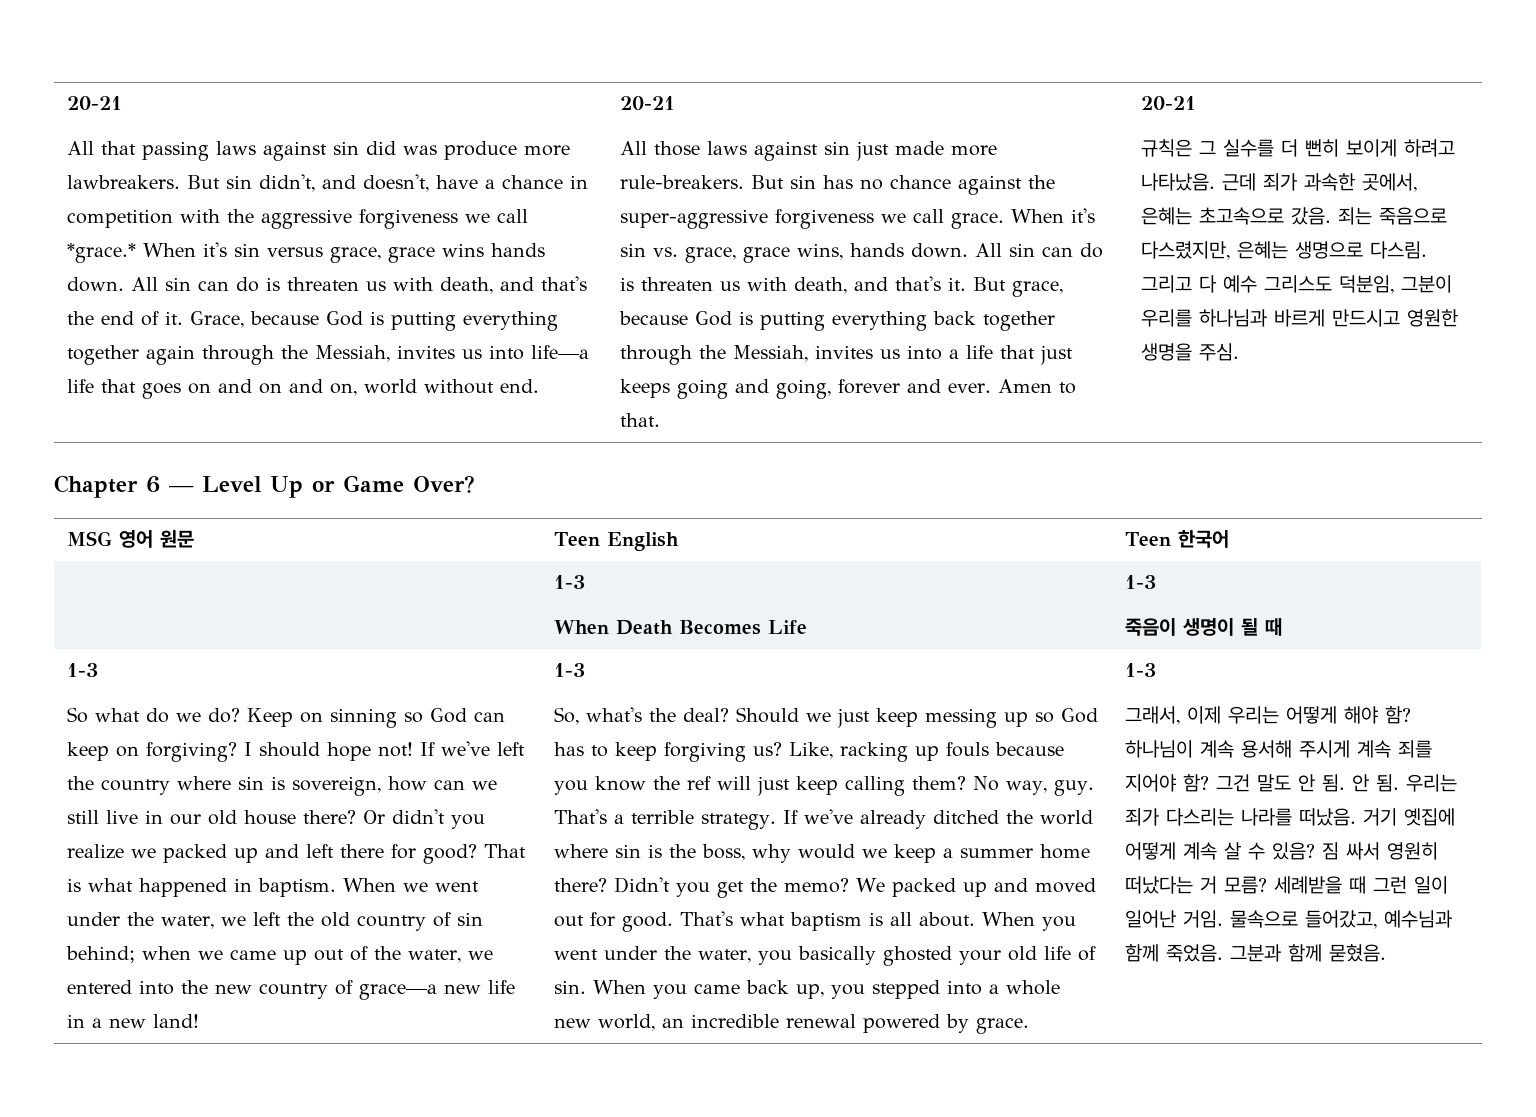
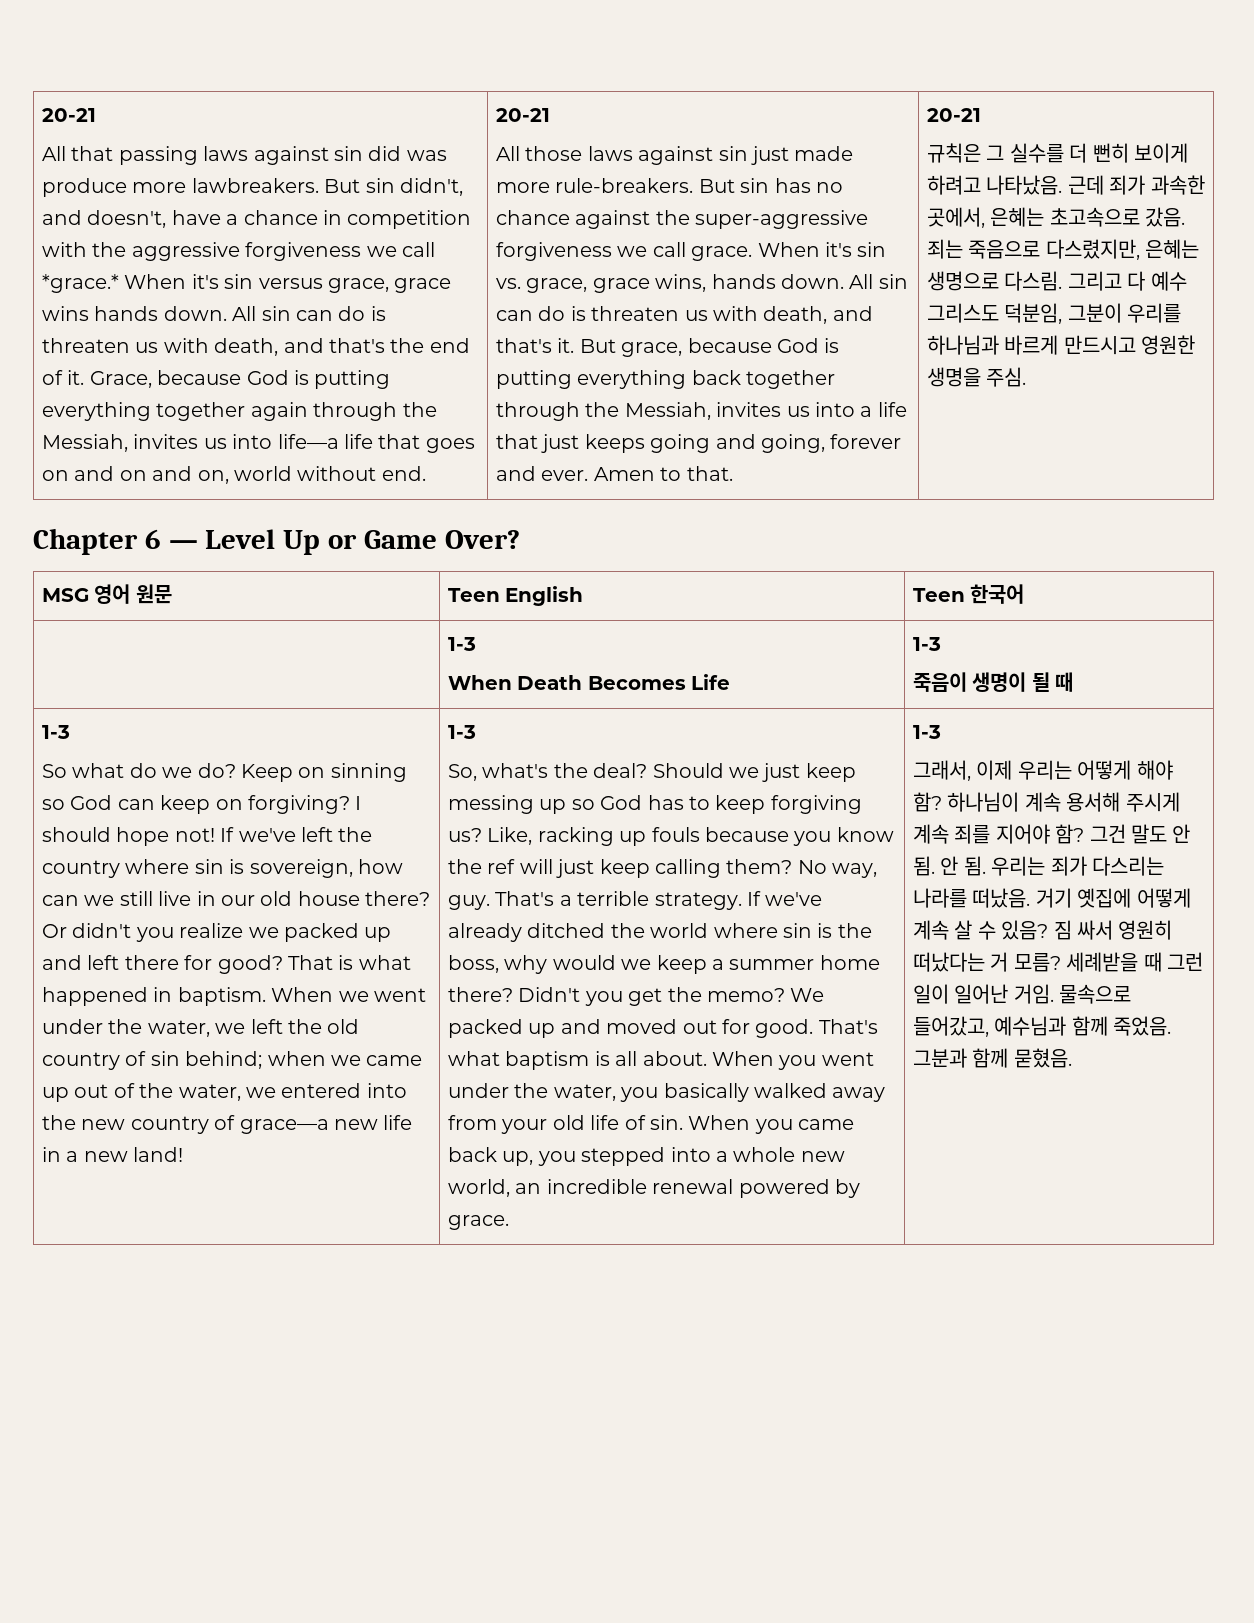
[883,946,953,966] ghosted -> [754,1083,886,1102] [448,1115,498,1130] walked away from

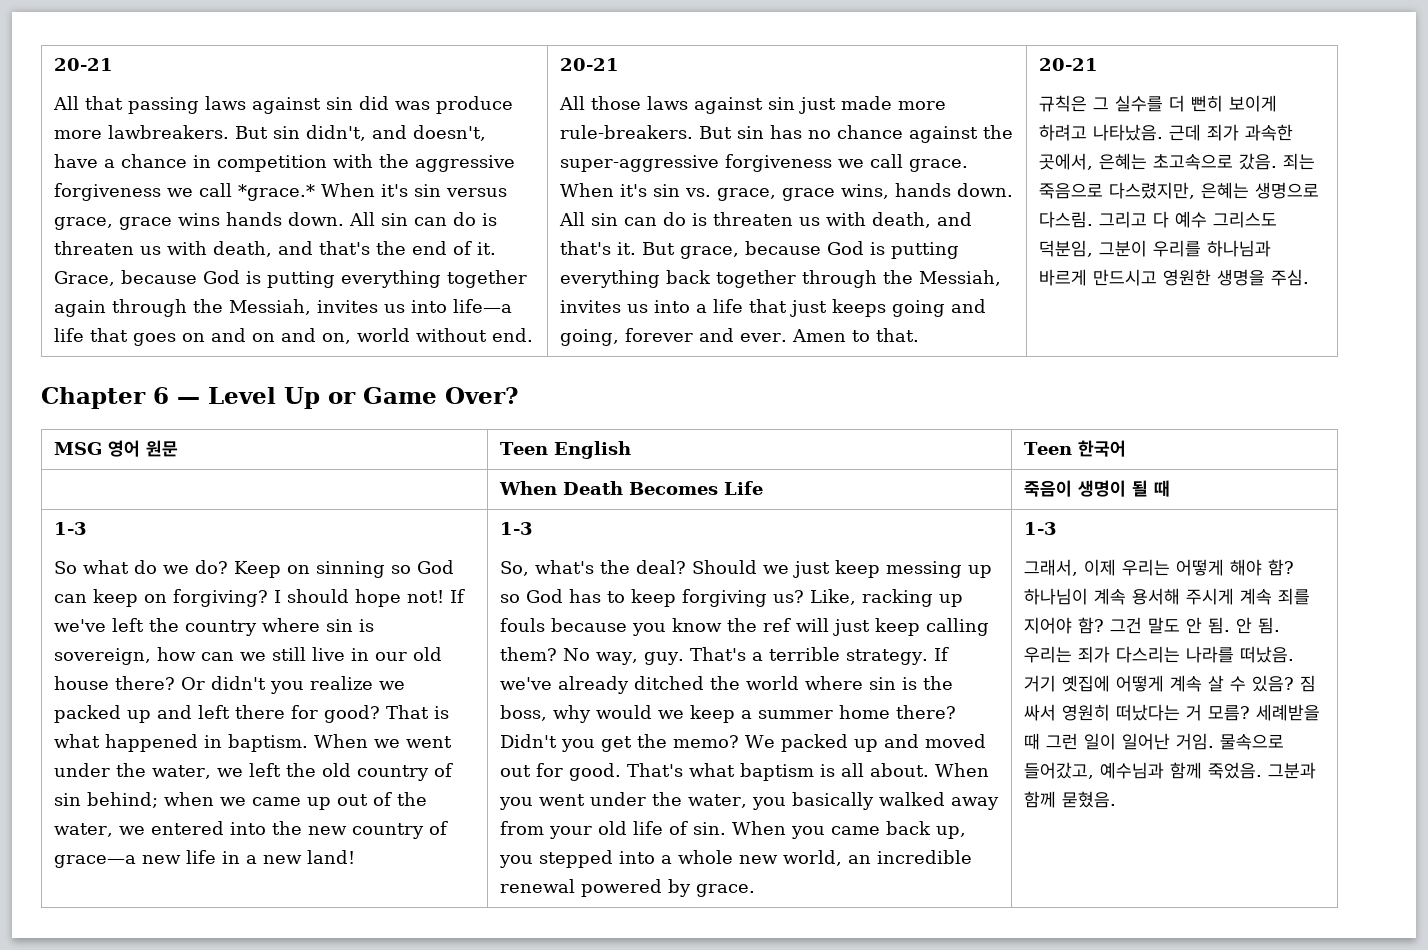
[448,637,477,651] 1-3 // -> (1127, 448) none
[913,637,942,651] 1-3 // -> (764, 488) none

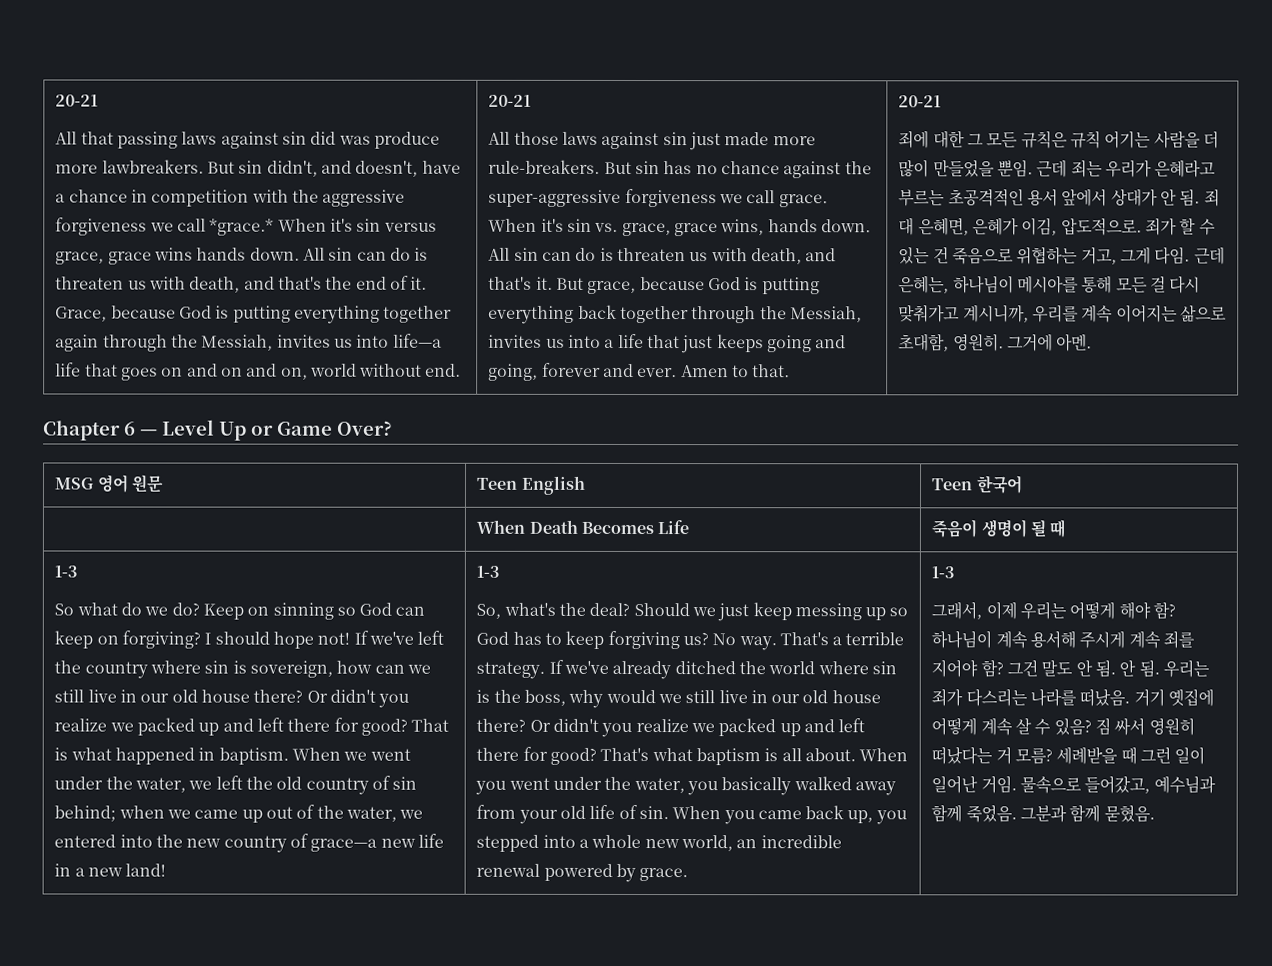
[1039,95,1278,112] [1039,124,1294,141] [1039,153,1316,170] [1039,182,1320,199] [1039,211,1278,228] [1039,240,1272,257] [1039,269,1310,286] 규칙은 그 실수를 더 뻔히 보이게 하려고 나타났음. 근데 죄가 과속한 곳에서, 은혜는 초고속으로 갔음. 죄는 죽음으로 다스렸지만, 은혜는 생명으로 다스림. 그리고 다 예수 그리스도 덕분임, 그분이 우리를 하나님과 바르게 만드시고 영원한 생명을 주심. -> [898,130,1219,149] [898,159,1217,178] [898,188,1220,207] [898,217,1216,236] [898,246,1225,265] [898,275,1201,294] [898,304,1227,323] [898,333,1093,352] 죄에 대한 그 모든 규칙은 규칙 어기는 사람을 더 많이 만들었을 뿐임. 근데 죄는 우리가 은혜라고 부르는 초공격적인 용서 앞에서 상대가 안 됨. 죄 대 은혜면, 은혜가 이김, 압도적으로. 죄가 할 수 있는 건 죽음으로 위협하는 거고, 그게 다임. 근데 은혜는, 하나님이 메시아를 통해 모든 걸 다시 맞춰가고 계시니까, 우리를 계속 이어지는 삶으로 초대함, 영원히. 그거에 아멘.
[810,589,964,607] [500,618,990,636] [500,647,685,665] Like, racking up fouls because you know the ref will just keep calling them? No way, guy. -> [712,633,777,651] No way.
[690,705,957,723] [500,734,987,752] [500,763,622,781] keep a summer home there? Didn't you get the memo? We packed up and moved out for good. -> [685,690,881,704] [476,718,866,737] [476,746,597,765] still live in our old house there? Or didn't you realize we packed up and left there for good?

